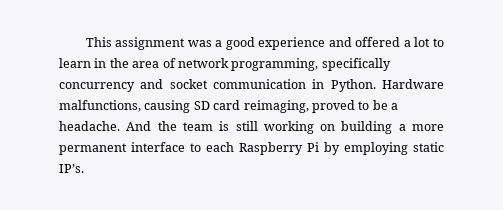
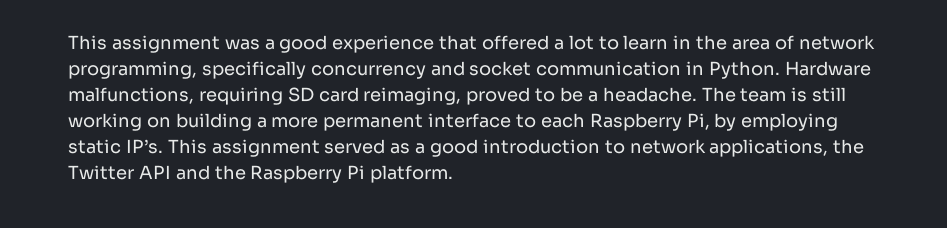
[328,37,352,47] and -> [439,35,478,50] that
[144,100,191,113] causing -> [198,87,283,105] requiring
[126,121,177,131] And the -> [701,87,736,102] The
[307,142,319,152] Pi -> [686,113,710,130] Pi,
(84, 168) none -> [167,139,865,157] [68,165,454,183] This assignment served as a good introduction to network applications, the Twitter API and the Raspberry Pi platform.

